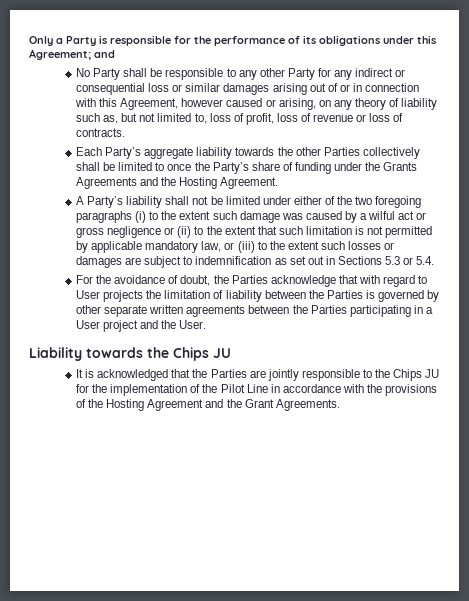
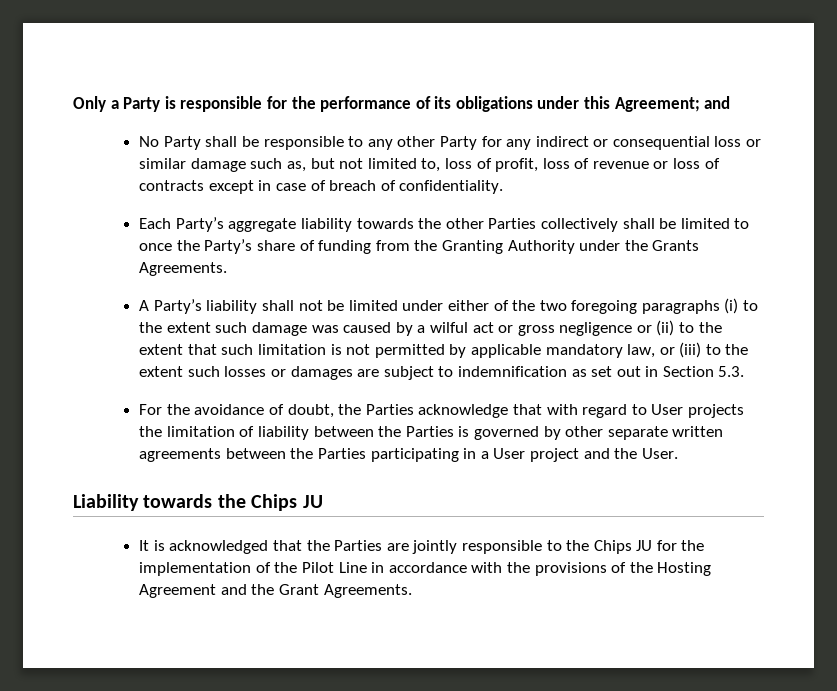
[223,83,420,95] [75,98,438,110] damages arising out of or in connection with this Agreement, however caused or arising, on any theory of liability -> [190,158,246,172] damage
[76,128,126,137] contracts. -> [139,180,504,194] contracts except in case of breach of confidentiality.
[334,162,418,171] [76,177,279,189] under the Grants Agreements and the Hosting Agreement. -> [375,240,700,254] [139,262,228,276] from the Granting Authority under the Grants Agreements.
[337,256,435,265] Sections 5.3 or 5.4. -> [662,366,745,377] Section 5.3.

